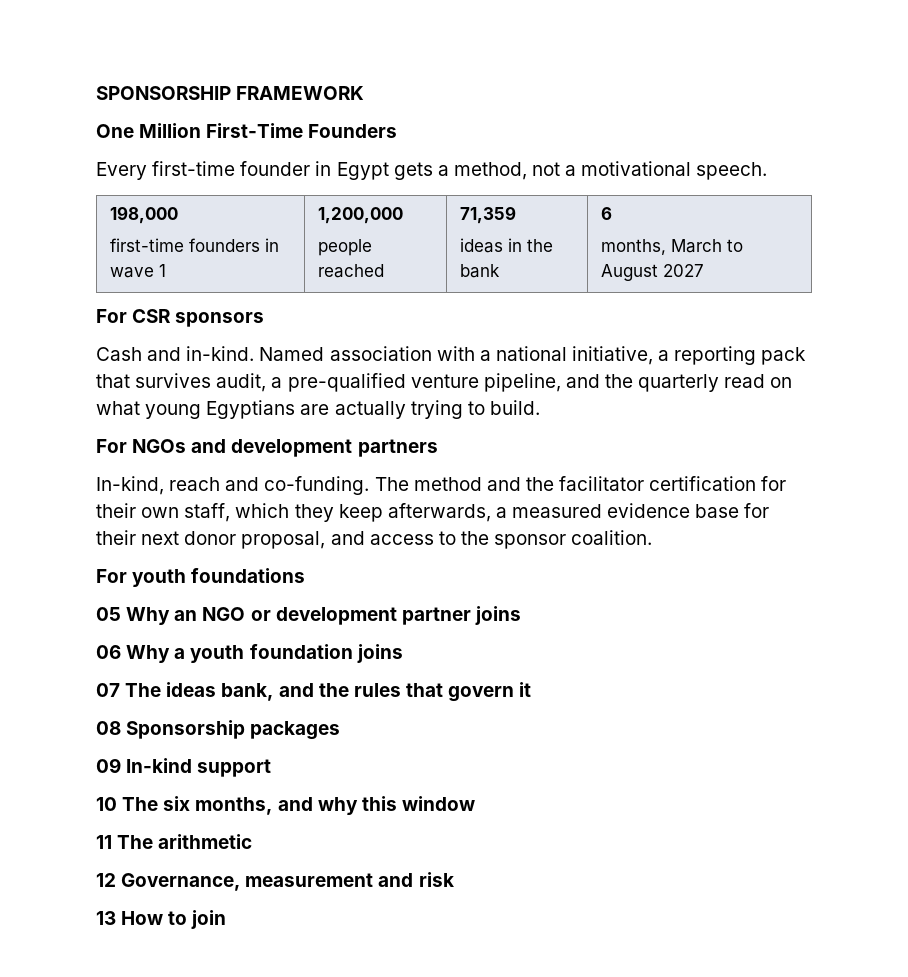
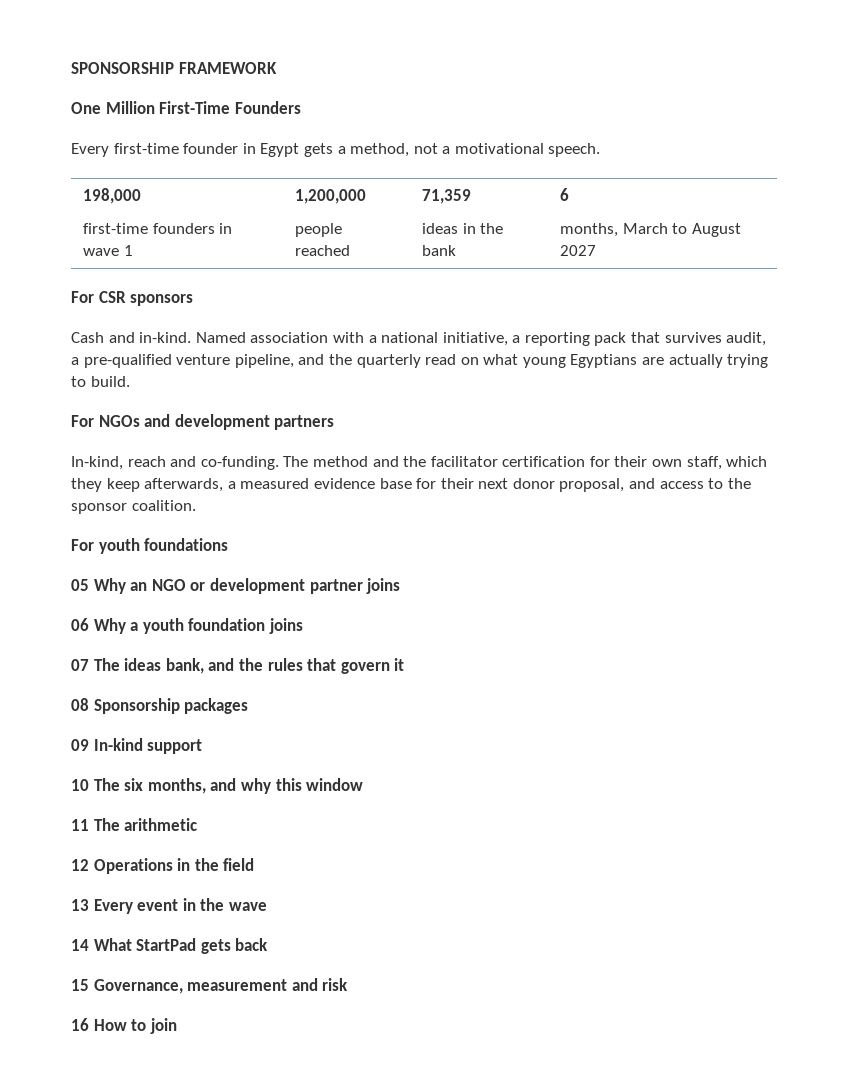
(116, 880) none -> [93,858,255,874] [71,898,267,914] [71,938,269,954] [71,979,89,991] Operations in the field // 13 Every event in the wave // 14 What StartPad gets back // 15
[96,911,116,925] 13 -> [71,1018,89,1031] 16

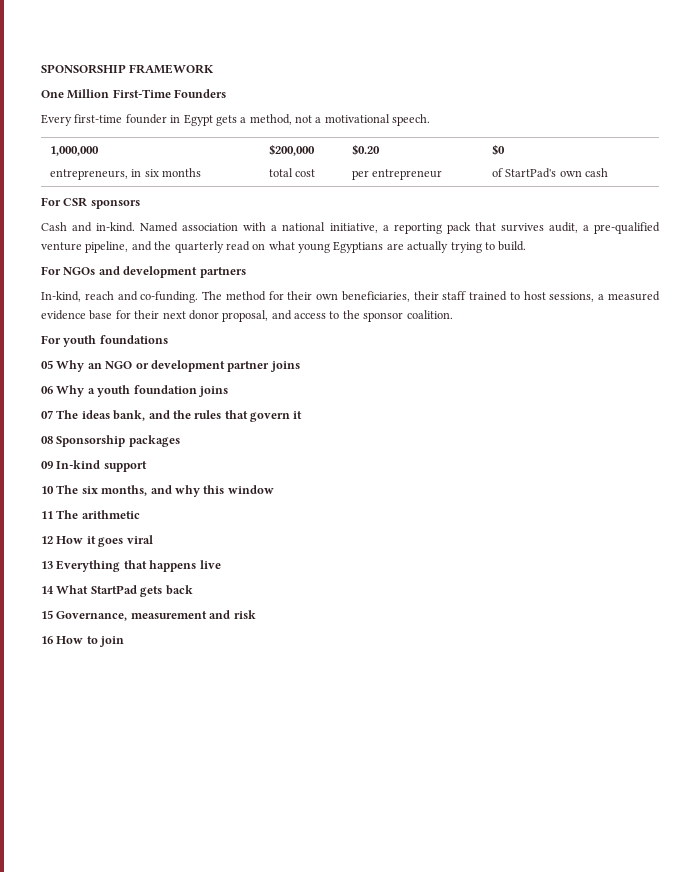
[83,188,142,204] [83,223,233,234] [83,245,133,256] [295,189,367,204] [295,223,343,237] [295,245,351,256] [422,189,472,204] [422,223,504,234] [422,245,457,256] [560,188,570,201] [560,223,741,237] [560,245,597,256] 198,000 // first-time founders in wave 1 | 1,200,000 // people reached | 71,359 // ideas in the bank | 6 // months, March to August 2027 -> [49,146,99,156] [49,168,201,180] [268,144,315,156] [268,168,316,177] [351,144,380,156] [351,169,443,180] [491,144,505,156] [491,168,608,178] 1,000,000 // entrepreneurs, in six months | $200,000 // total cost | $0.20 // per entrepreneur | $0 // of StartPad's own cash
[372,456,768,470] [71,478,224,492] and the facilitator certification for their own staff, which they keep afterwards, -> [268,291,595,302] for their own beneficiaries, their staff trained to host sessions,
[93,858,255,874] [71,898,267,914] Operations in the field // 13 Every event in the wave -> [56,535,153,547] [41,560,221,572] How it goes viral // 13 Everything that happens live

